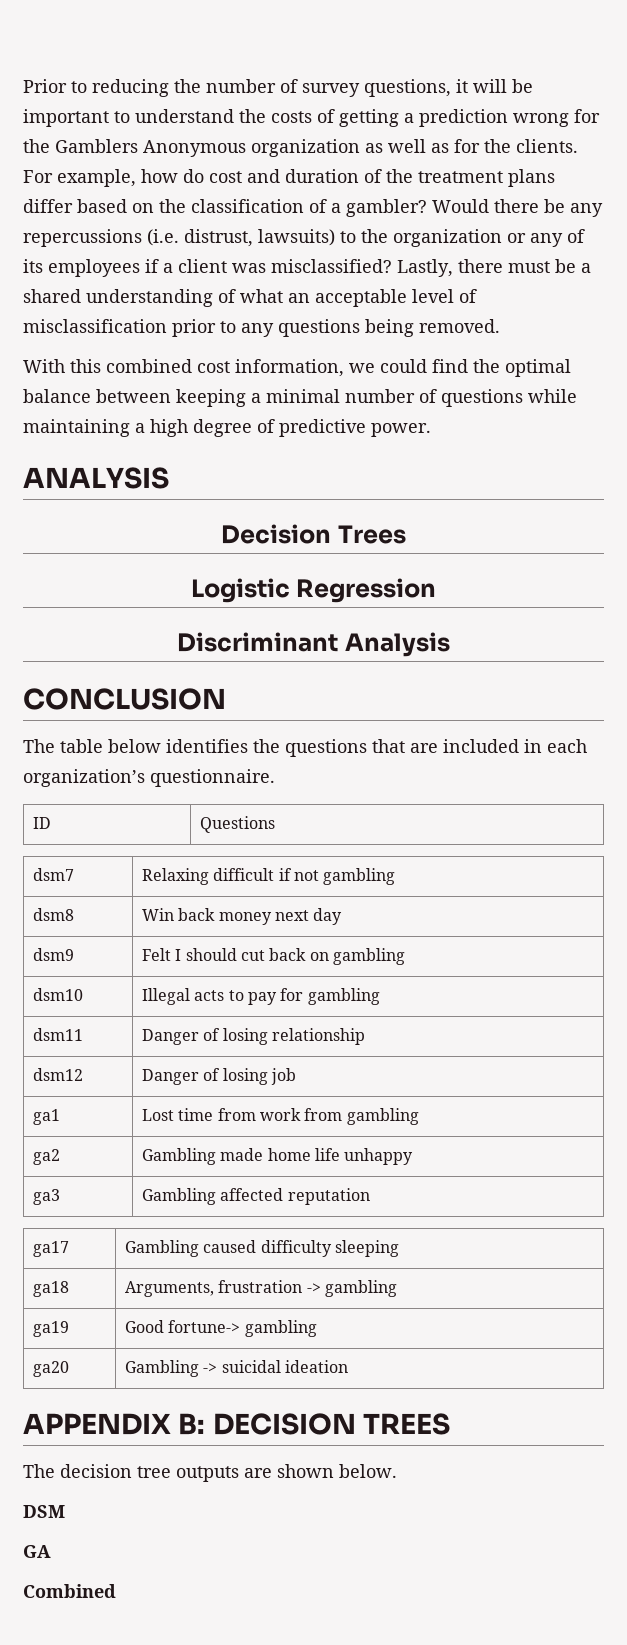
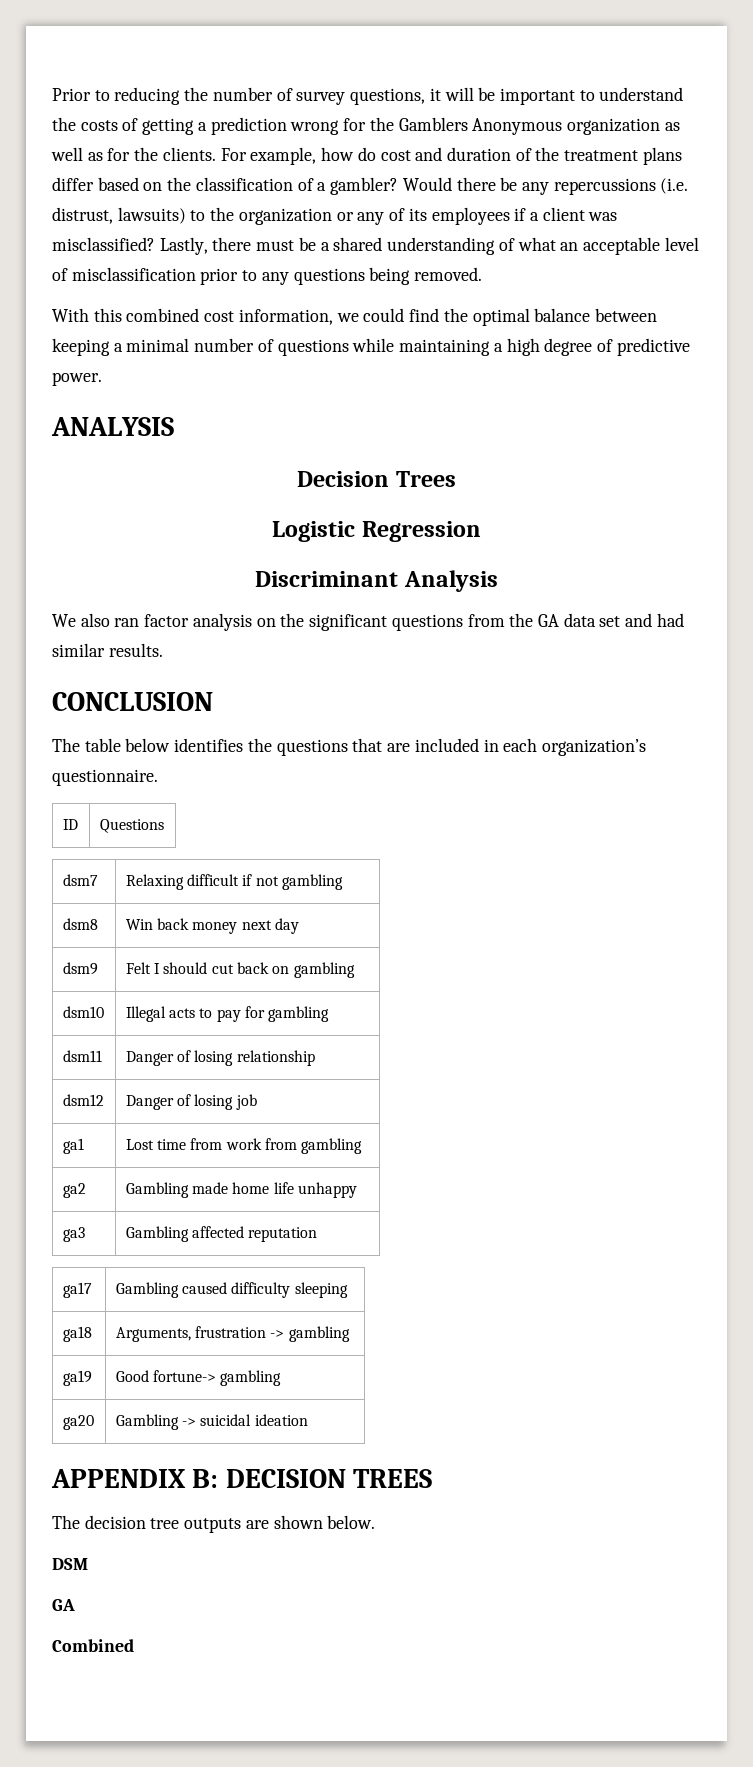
(450, 644) none -> [52,613,684,631] [52,643,163,657] // We also ran factor analysis on the significant questions from the GA data set and had similar results.

